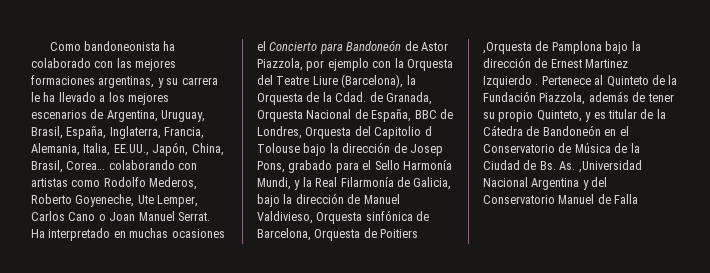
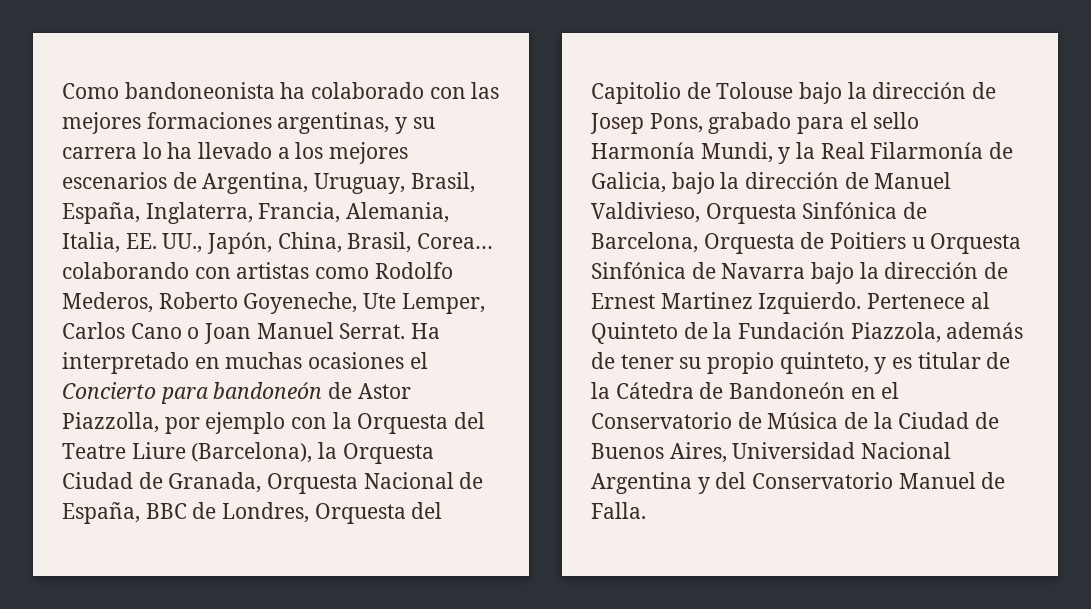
[31,92,40,102] le -> [142,142,162,159] lo
[113,144,149,156] EE.UU., -> [125,233,203,253] EE. UU.,
[346,40,402,51] Bandoneón -> [213,382,323,399] bandoneón
[257,58,303,71] Piazzola, -> [62,412,159,433] Piazzolla,
[306,92,367,102] de la Cdad. -> [62,472,133,489] Ciudad
[424,126,432,136] d -> [686,82,711,99] de
[374,160,400,170] Sello -> [873,112,920,129] sello
[365,210,413,221] sinfónica -> [802,202,898,219] Sinfónica
[483,41,602,54] ,Orquesta de Pamplona -> [911,233,1022,254] [591,262,806,279] u Orquesta Sinfónica de Navarra
[483,75,539,88] Izquierdo . -> [758,292,862,314] Izquierdo.
[536,110,582,122] Quinteto, -> [779,352,869,374] quinteto,
[539,160,642,173] Bs. As. ,Universidad -> [591,442,856,463] Buenos Aires, Universidad
[614,194,639,204] Falla -> [591,502,646,519] Falla.

